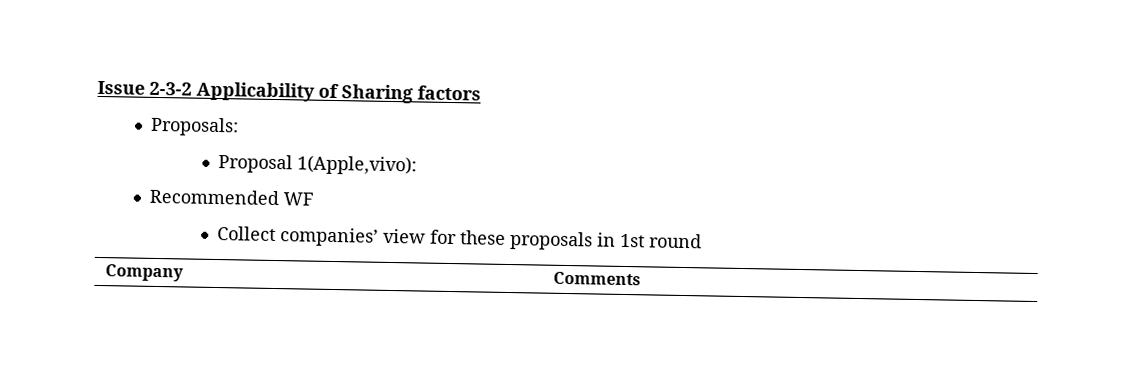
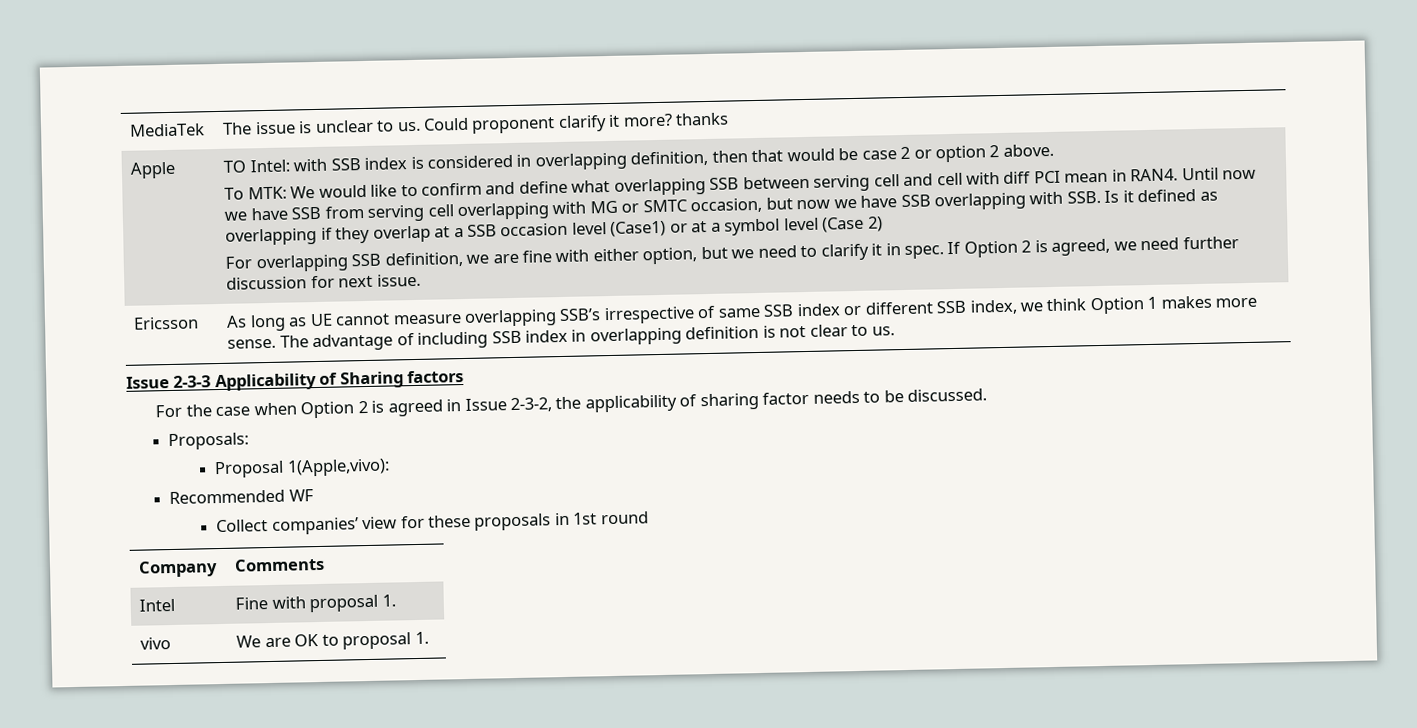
[97,80,481,104] Issue 2-3-2 Applicability of Sharing factors -> [129,123,206,137] [222,112,730,135] [130,161,177,179] [223,143,1054,173] [224,167,1257,200] [224,188,1218,222] [225,216,883,246] [225,236,1239,273] [226,273,421,290] [133,316,200,330] [226,295,1258,332] [227,324,895,352] [126,369,465,392] [155,388,988,419] MediaTek | The issue is unclear to us. Could proponent clarify it more? thanks // Apple | TO Intel: with SSB index is considered in overlapping definition, then that would be case 2 or option 2 above. // To MTK: We would like to confirm and define what overlapping SSB between serving cell and cell with diff PCI mean in RAN4. Until now we have SSB from serving cell overlapping with MG or SMTC occasion, but now we have SSB overlapping with SSB. Is it defined as overlapping if they overlap at a SSB occasion level (Case1) or at a symbol level (Case 2) // For overlapping SSB definition, we are fine with either option, but we need to clarify it in spec. If Option 2 is agreed, we need further discussion for next issue. // Ericsson | As long as UE cannot measure overlapping SSB’s irrespective of same SSB index or different SSB index, we think Option 1 makes more sense. The advantage of including SSB index in overlapping definition is not clear to us. // Issue 2-3-3 Applicability of Sharing factors // For the case when Option 2 is agreed in Issue 2-3-2, the applicability of sharing factor needs to be discussed.
(642, 278) none -> [139,598,176,612] [235,594,396,613] [140,637,172,650] [236,631,429,650] // Intel | Fine with proposal 1. // vivo | We are OK to proposal 1.

